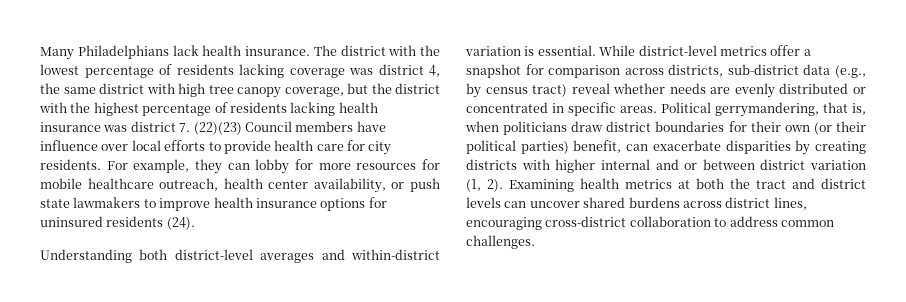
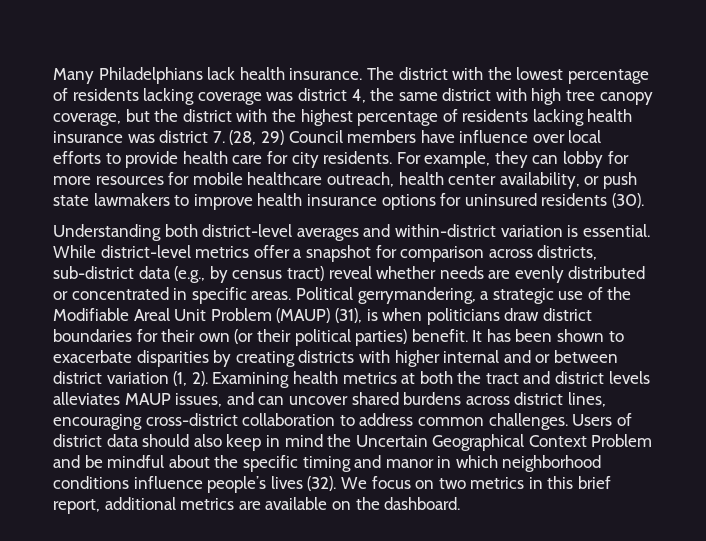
[193,122,242,135] (22)(23) -> [229,130,284,145] (28, 29)
[166,217,195,230] (24). -> [611,193,644,208] (30).
[823,102,866,115] that is, -> [480,287,632,304] [53,308,378,323] a strategic use of the Modifiable Areal Unit Problem (MAUP) (31), is
[573,140,649,153] benefit, can -> [411,329,624,342] benefit. It has been shown to
(501, 202) none -> [53,392,254,407] alleviates MAUP issues, and
(535, 242) none -> [572,413,632,426] [53,434,653,451] [53,455,602,472] [53,476,612,493] [53,497,461,514] Users of district data should also keep in mind the Uncertain Geographical Context Problem and be mindful about the specific timing and manor in which neighborhood conditions influence people’s lives (32). We focus on two metrics in this brief report, additional metrics are available on the dashboard.

